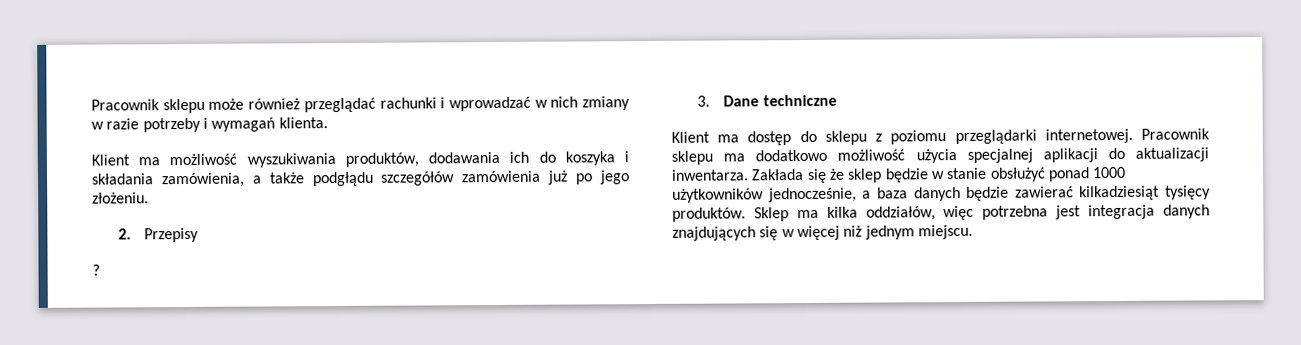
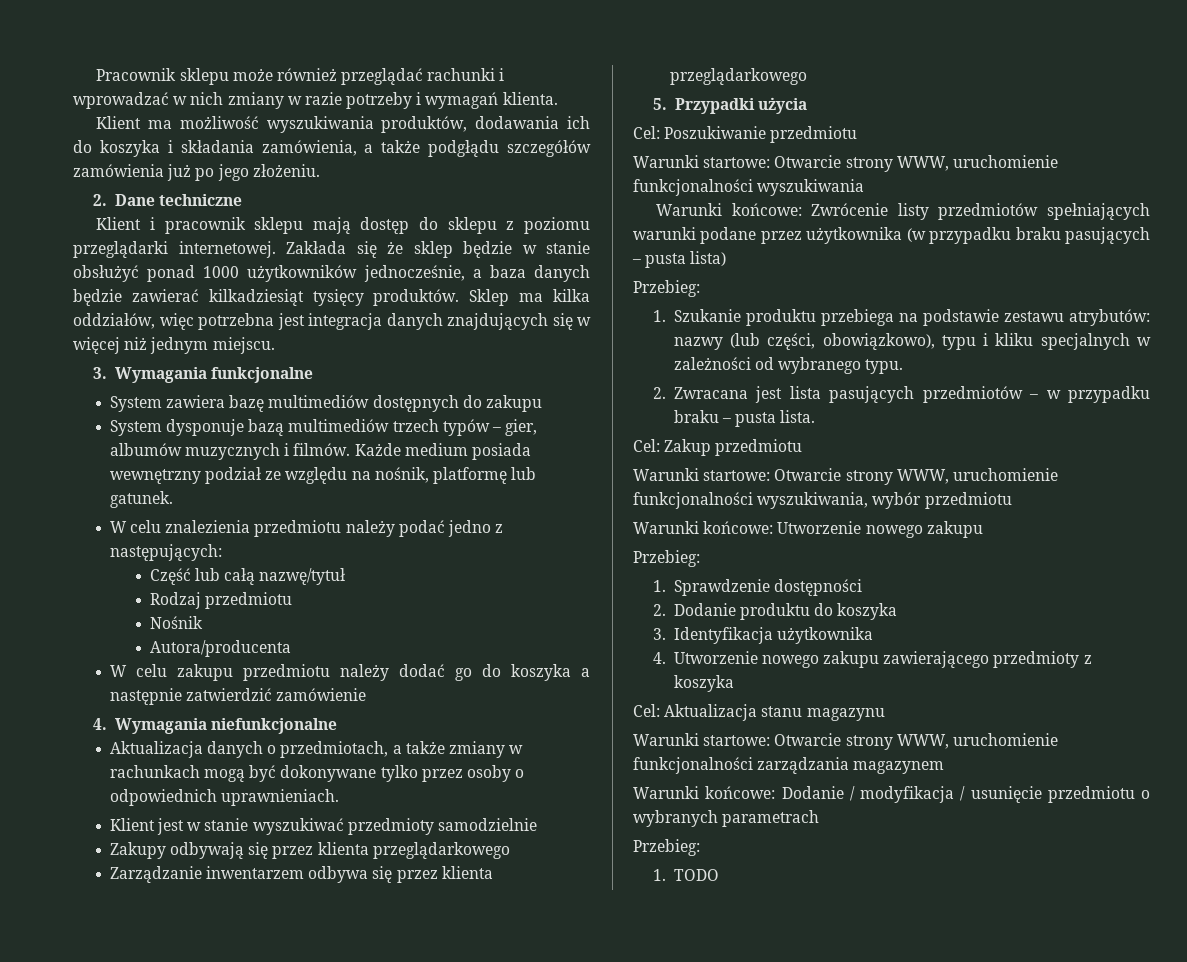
[144,227,200,243] [92,264,100,276] [697,95,711,107] Przepisy // ? // 3. -> (107, 200) none
[717,134,740,143] ma -> [149,217,351,234] i pracownik sklepu mają
[1141,128,1210,140] [671,147,1209,165] [671,169,749,181] Pracownik sklepu ma dodatkowo możliwość użycia specjalnej aplikacji do aktualizacji inwentarza. -> (276, 249) none
(973, 232) none -> [92,367,313,383] [109,395,543,412] [109,419,538,436] [109,443,532,460] [109,467,537,484] [109,491,173,508] [109,520,504,537] [109,544,222,561] [149,568,346,585] [149,592,292,609] [149,616,203,629] [149,640,291,657] [109,664,590,681] [109,688,367,705] [92,718,337,734] [109,741,524,758] [109,765,525,782] [109,789,340,806] [109,818,538,835] [109,842,510,859] [109,866,493,883] [669,68,807,85] [652,97,807,114] [633,126,858,143] [633,155,1058,172] [633,179,865,196] [656,203,1150,220] [633,227,1150,244] [632,251,727,268] [633,280,700,297] [652,309,1150,326] [673,333,1151,350] [673,357,904,374] [652,386,1150,403] [673,410,816,427] [633,439,803,456] [633,468,1058,485] [633,492,1012,509] [633,521,983,538] [633,550,700,567] [652,579,862,596] [652,603,898,620] [652,627,873,644] [652,651,1092,668] [673,675,734,692] [633,704,885,721] [633,733,1058,750] [633,757,945,774] [633,786,1150,803] [633,810,820,827] [633,839,700,856] [652,869,719,881] // 3. Wymagania funkcjonalne // System zawiera bazę multimediów dostępnych do zakupu // System dysponuje bazą multimediów trzech typów – gier, albumów muzycznych i filmów. Każde medium posiada wewnętrzny podział ze względu na nośnik, platformę lub gatunek. // W celu znalezienia przedmiotu należy podać jedno z następujących: // Część lub całą nazwę/tytuł // Rodzaj przedmiotu // Nośnik // Autora/producenta // W celu zakupu przedmiotu należy dodać go do koszyka a następnie zatwierdzić zamówienie // 4. Wymagania niefunkcjonalne // Aktualizacja danych o przedmiotach, a także zmiany w rachunkach mogą być dokonywane tylko przez osoby o odpowiednich uprawnieniach. // Klient jest w stanie wyszukiwać przedmioty samodzielnie // Zakupy odbywają się przez klienta przeglądarkowego // Zarządzanie inwentarzem odbywa się przez klienta przeglądarkowego // 5. Przypadki użycia // Cel: Poszukiwanie przedmiotu // Warunki startowe: Otwarcie strony WWW, uruchomienie funkcjonalności wyszukiwania // Warunki końcowe: Zwrócenie listy przedmiotów spełniających warunki podane przez użytkownika (w przypadku braku pasujących – pusta lista) // Przebieg: // 1. Szukanie produktu przebiega na podstawie zestawu atrybutów: nazwy (lub części, obowiązkowo), typu i kliku specjalnych w zależności od wybranego typu. // 2. Zwracana jest lista pasujących przedmiotów – w przypadku braku – pusta lista. // Cel: Zakup przedmiotu // Warunki startowe: Otwarcie strony WWW, uruchomienie funkcjonalności wyszukiwania, wybór przedmiotu // Warunki końcowe: Utworzenie nowego zakupu // Przebieg: // 1. Sprawdzenie dostępności // 2. Dodanie produktu do koszyka // 3. Identyfikacja użytkownika // 4. Utworzenie nowego zakupu zawierającego przedmioty z koszyka // Cel: Aktualizacja stanu magazynu // Warunki startowe: Otwarcie strony WWW, uruchomienie funkcjonalności zarządzania magazynem // Warunki końcowe: Dodanie / modyfikacja / usunięcie przedmiotu o wybranych parametrach // Przebieg: // 1. TODO

